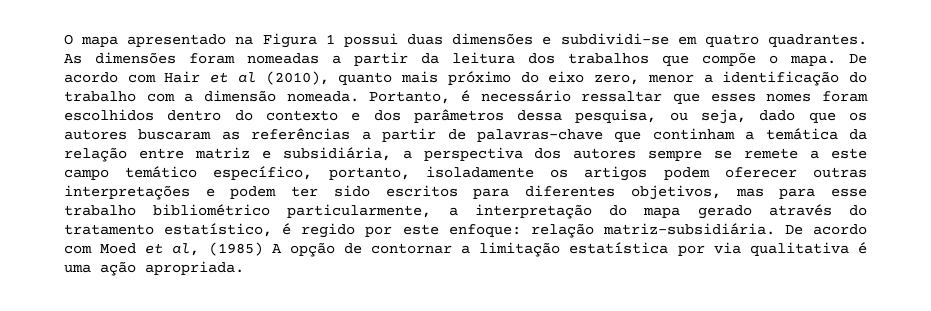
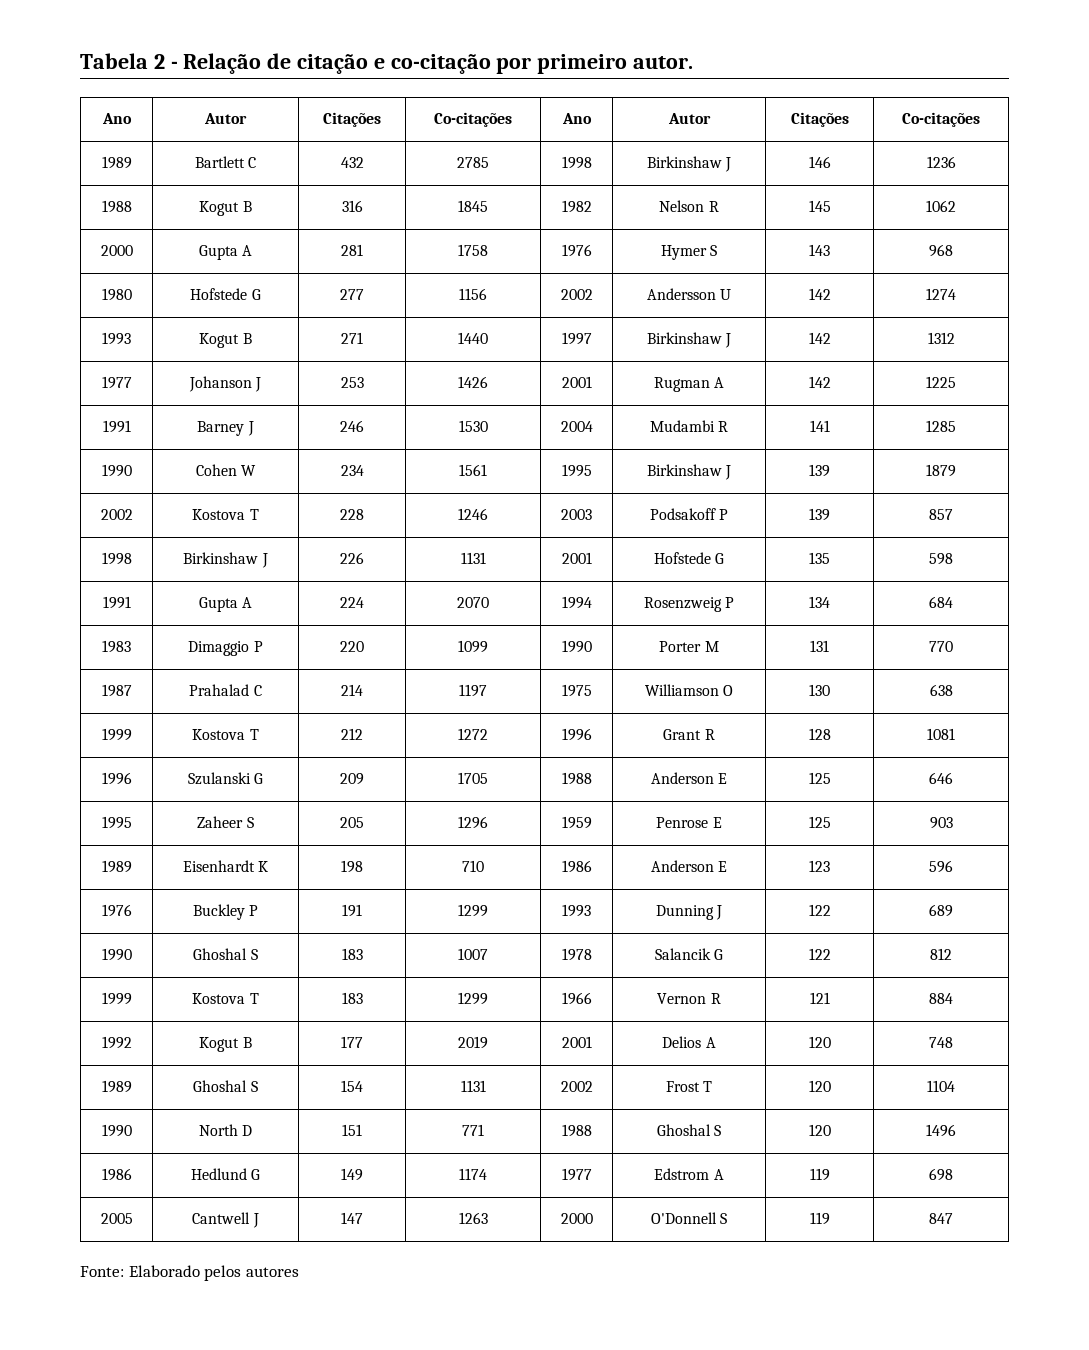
[64,33,867,48] [64,52,867,66] [64,71,868,86] [64,90,868,104] [64,109,867,124] [64,128,867,142] [64,147,867,162] [64,166,867,181] [64,185,868,200] [64,204,867,219] [64,223,868,238] [64,242,867,257] [64,261,244,276] O mapa apresentado na Figura 1 possui duas dimensões e subdividi-se em quatro quadrantes. As dimensões foram nomeadas a partir da leitura dos trabalhos que compõe o mapa. De acordo com Hair et al (2010), quanto mais próximo do eixo zero, menor a identificação do trabalho com a dimensão nomeada. Portanto, é necessário ressaltar que esses nomes foram escolhidos dentro do contexto e dos parâmetros dessa pesquisa, ou seja, dado que os autores buscaram as referências a partir de palavras-chave que continham a temática da relação entre matriz e subsidiária, a perspectiva dos autores sempre se remete a este campo temático específico, portanto, isoladamente os artigos podem oferecer outras interpretações e podem ter sido escritos para diferentes objetivos, mas para esse trabalho bibliométrico particularmente, a interpretação do mapa gerado através do tratamento estatístico, é regido por este enfoque: relação matriz-subsidiária. De acordo com Moed et al, (1985) A opção de contornar a limitação estatística por via qualitativa é uma ação apropriada. -> [80,53,694,74] [101,113,132,124] [204,113,247,124] [323,112,381,127] [434,112,512,127] [561,113,592,124] [667,113,711,124] [790,112,849,127] [902,112,980,127] [101,156,132,169] [194,156,257,168] [340,157,364,168] [457,157,489,168] [561,156,592,169] [646,156,732,172] [808,156,831,168] [926,156,956,168] [101,200,132,213] [199,201,252,216] [341,200,363,212] [458,200,488,212] [561,200,592,213] [659,200,719,212] [808,200,831,212] [926,200,956,212] [100,245,133,256] [198,245,253,260] [341,244,363,256] [458,244,488,256] [561,244,592,257] [660,245,718,260] [809,244,830,256] [929,244,953,257] [101,288,132,301] [190,288,261,300] [340,289,364,300] [459,288,487,300] [560,289,593,300] [646,288,732,300] [808,288,831,300] [926,288,956,300] [102,332,131,345] [199,333,252,348] [341,332,363,344] [458,332,488,344] [561,332,592,345] [646,332,732,348] [808,332,831,344] [927,332,955,344] [101,376,132,389] [188,376,262,392] [340,377,364,388] [458,376,488,388] [561,376,592,388] [653,377,725,392] [808,376,831,388] [926,376,956,388] [102,420,131,433] [197,421,254,436] [340,420,364,432] [458,420,488,432] [560,421,593,432] [649,420,729,432] [809,420,830,432] [926,420,956,432] [101,464,132,477] [195,464,257,476] [340,465,364,476] [459,464,487,476] [561,464,592,477] [646,464,732,480] [809,464,830,477] [926,464,956,477] [100,509,133,520] [192,509,259,520] [340,509,364,520] [458,508,488,520] [561,509,592,520] [649,508,729,520] [809,508,830,521] [929,509,953,520] [101,552,132,565] [183,552,268,568] [340,552,364,564] [460,552,486,564] [561,552,592,564] [653,552,725,564] [809,552,830,564] [929,553,953,565] [102,596,131,609] [198,597,253,612] [340,597,364,608] [457,597,489,608] [561,596,592,609] [643,597,735,612] [809,596,830,608] [929,596,953,608] [102,640,131,653] [188,641,263,656] [340,641,364,652] [458,640,488,653] [561,640,592,653] [659,641,719,652] [810,640,829,652] [929,641,953,652] [101,684,132,697] [189,684,262,696] [341,684,363,696] [459,684,487,697] [561,684,592,697] [644,684,734,696] [809,684,830,696] [929,684,953,696] [101,728,132,741] [192,729,259,740] [341,728,363,740] [458,728,488,740] [561,728,592,741] [663,729,715,740] [808,728,831,740] [927,728,955,740] [101,772,132,785] [187,772,264,785] [340,773,364,785] [458,772,488,784] [561,772,592,785] [650,772,728,784] [808,772,831,784] [929,772,953,784] [101,816,132,829] [197,816,254,828] [340,817,364,828] [458,816,488,829] [561,816,592,829] [656,817,722,828] [808,816,831,828] [929,817,953,829] [101,860,132,873] [182,860,269,872] [341,860,363,873] [462,860,484,872] [561,860,592,873] [650,860,728,872] [809,860,830,872] [929,860,953,873] [101,904,132,917] [192,904,259,920] [342,904,362,917] [458,904,488,917] [562,904,591,917] [655,905,723,920] [808,904,831,916] [929,904,953,917] [101,948,132,961] [193,948,258,960] [341,948,363,960] [458,948,488,960] [561,948,592,961] [654,948,724,960] [808,948,831,960] [930,948,952,960] [101,992,132,1005] [192,993,259,1004] [341,992,363,1004] [458,992,488,1005] [561,992,592,1005] [657,993,721,1004] [809,992,830,1004] [929,993,953,1004] [101,1036,132,1049] [199,1037,252,1052] [341,1036,363,1048] [458,1036,488,1049] [561,1036,592,1048] [662,1036,716,1048] [808,1036,831,1048] [929,1037,953,1048] [101,1080,132,1093] [193,1080,258,1092] [341,1080,363,1092] [460,1080,486,1092] [560,1081,593,1092] [665,1081,713,1092] [808,1080,831,1092] [927,1080,955,1092] [101,1124,132,1137] [198,1124,253,1136] [342,1124,362,1136] [462,1124,484,1136] [561,1124,592,1137] [656,1124,722,1136] [808,1124,831,1136] [926,1124,956,1137] [101,1168,132,1181] [190,1168,261,1180] [341,1168,363,1181] [459,1168,487,1180] [561,1168,592,1181] [654,1168,724,1180] [809,1168,830,1181] [929,1168,953,1181] [100,1213,133,1224] [192,1212,259,1228] [341,1212,363,1224] [458,1212,488,1224] [560,1213,593,1224] [650,1212,728,1224] [809,1212,830,1225] [929,1213,953,1224] [80,1265,299,1281] Tabela 2 - Relação de citação e co-citação por primeiro autor. // Ano | Autor | Citações | Co-citações | Ano | Autor | Citações | Co-citações // 1989 | Bartlett C | 432 | 2785 | 1998 | Birkinshaw J | 146 | 1236 // 1988 | Kogut B | 316 | 1845 | 1982 | Nelson R | 145 | 1062 // 2000 | Gupta A | 281 | 1758 | 1976 | Hymer S | 143 | 968 // 1980 | Hofstede G | 277 | 1156 | 2002 | Andersson U | 142 | 1274 // 1993 | Kogut B | 271 | 1440 | 1997 | Birkinshaw J | 142 | 1312 // 1977 | Johanson J | 253 | 1426 | 2001 | Rugman A | 142 | 1225 // 1991 | Barney J | 246 | 1530 | 2004 | Mudambi R | 141 | 1285 // 1990 | Cohen W | 234 | 1561 | 1995 | Birkinshaw J | 139 | 1879 // 2002 | Kostova T | 228 | 1246 | 2003 | Podsakoff P | 139 | 857 // 1998 | Birkinshaw J | 226 | 1131 | 2001 | Hofstede G | 135 | 598 // 1991 | Gupta A | 224 | 2070 | 1994 | Rosenzweig P | 134 | 684 // 1983 | Dimaggio P | 220 | 1099 | 1990 | Porter M | 131 | 770 // 1987 | Prahalad C | 214 | 1197 | 1975 | Williamson O | 130 | 638 // 1999 | Kostova T | 212 | 1272 | 1996 | Grant R | 128 | 1081 // 1996 | Szulanski G | 209 | 1705 | 1988 | Anderson E | 125 | 646 // 1995 | Zaheer S | 205 | 1296 | 1959 | Penrose E | 125 | 903 // 1989 | Eisenhardt K | 198 | 710 | 1986 | Anderson E | 123 | 596 // 1976 | Buckley P | 191 | 1299 | 1993 | Dunning J | 122 | 689 // 1990 | Ghoshal S | 183 | 1007 | 1978 | Salancik G | 122 | 812 // 1999 | Kostova T | 183 | 1299 | 1966 | Vernon R | 121 | 884 // 1992 | Kogut B | 177 | 2019 | 2001 | Delios A | 120 | 748 // 1989 | Ghoshal S | 154 | 1131 | 2002 | Frost T | 120 | 1104 // 1990 | North D | 151 | 771 | 1988 | Ghoshal S | 120 | 1496 // 1986 | Hedlund G | 149 | 1174 | 1977 | Edstrom A | 119 | 698 // 2005 | Cantwell J | 147 | 1263 | 2000 | O'Donnell S | 119 | 847 // Fonte: Elaborado pelos autores

